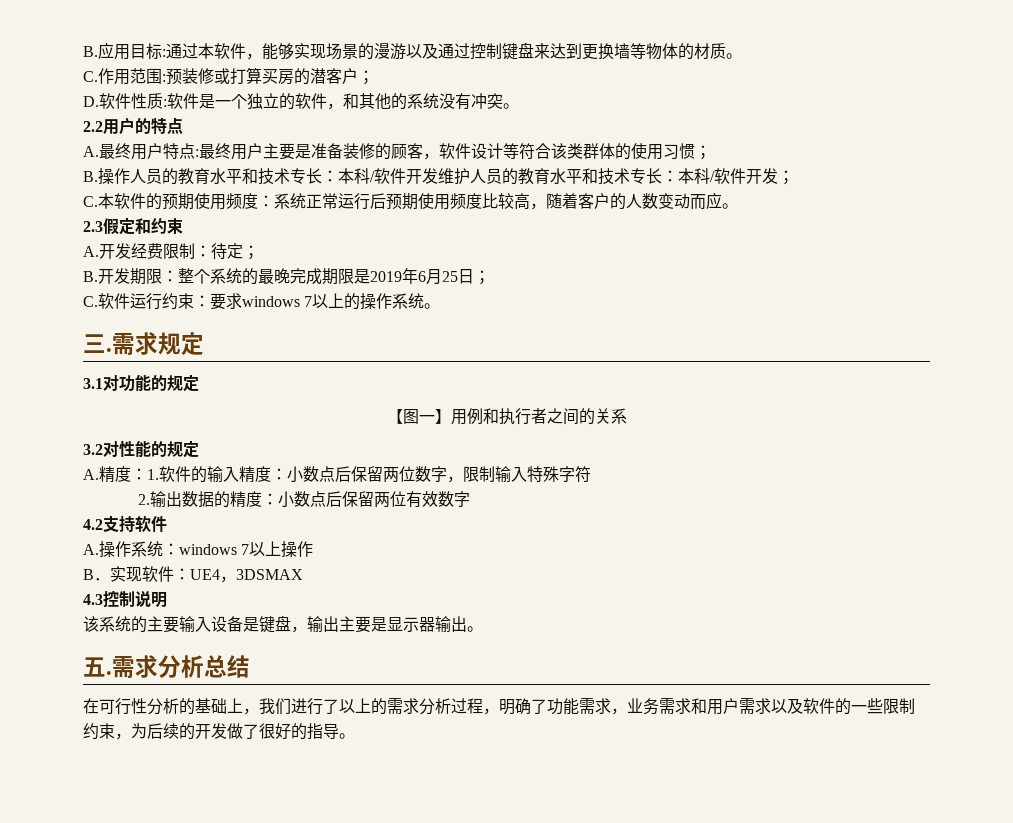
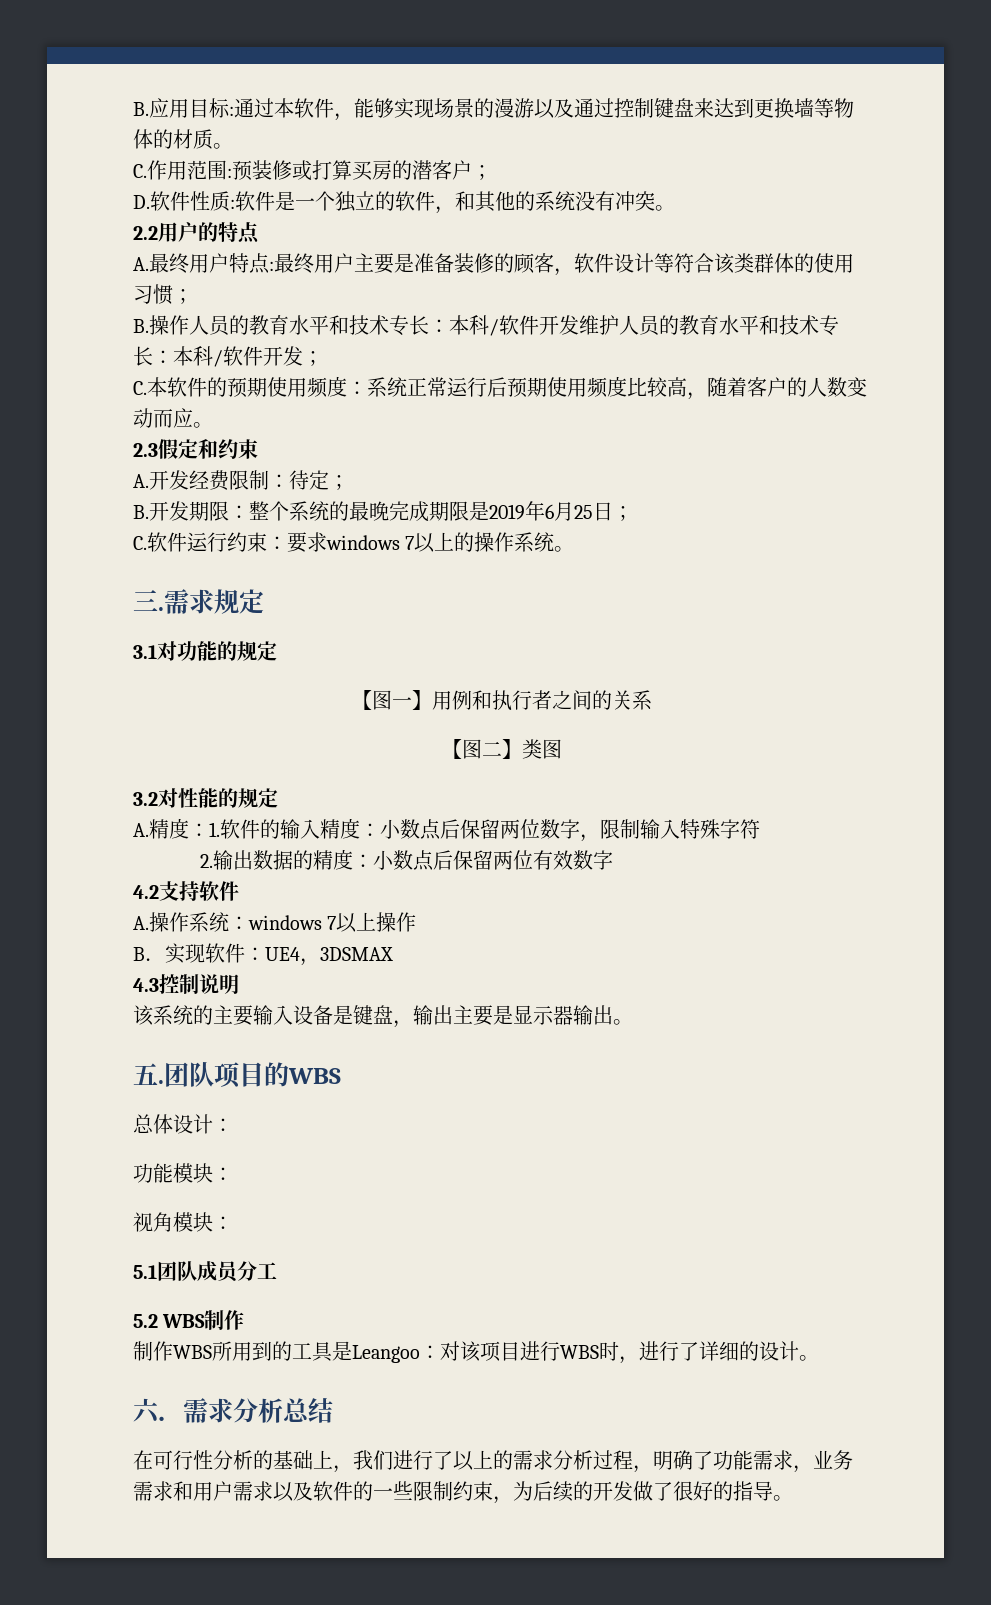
(627, 416) none -> [442,739,562,759] // 【图二】类图
(112, 673) none -> [164,1062,341,1088] [133,1114,233,1134] [133,1163,233,1183] [133,1212,233,1232] [133,1261,277,1283] [133,1310,245,1330] [133,1341,819,1364] [133,1398,183,1424] 团队项目的WBS // 总体设计： // 功能模块： // 视角模块： // 5.1团队成员分工 // 5.2 WBS制作 // 制作WBS所用到的工具是Leangoo：对该项目进行WBS时，进行了详细的设计。 // 六．

